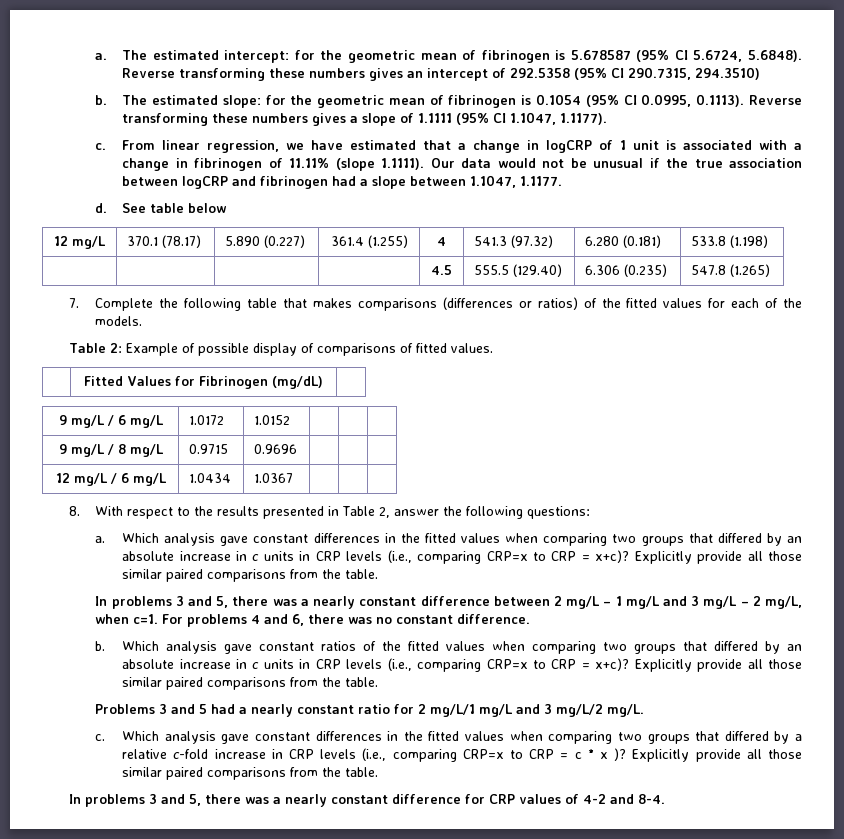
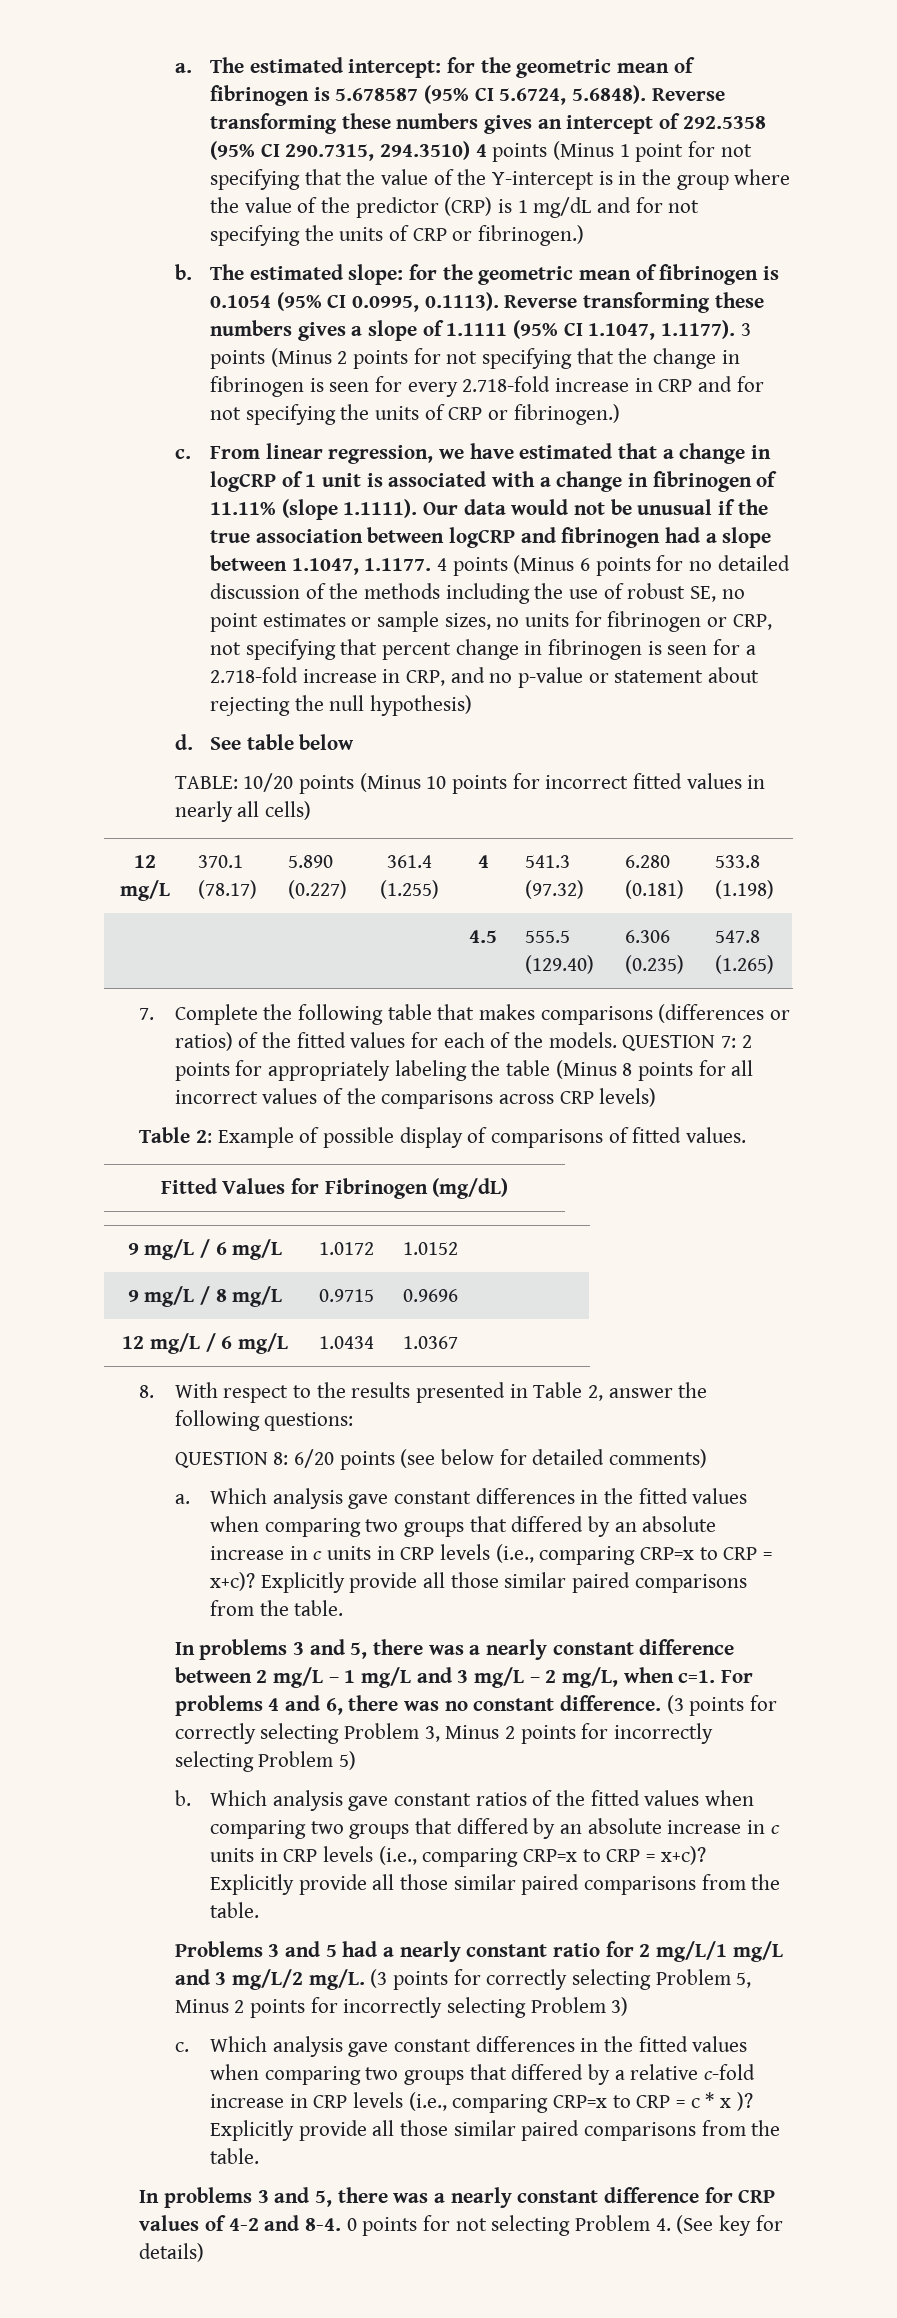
(761, 73) none -> [475,141,752,162] [210,169,791,190] [210,197,700,218] [210,225,585,246] 4 points (Minus 1 point for not specifying that the value of the Y-intercept is in the group where the value of the predictor (CRP) is 1 mg/dL and for not specifying the units of CRP or fibrinogen.)
(608, 119) none -> [740,323,751,336] [210,348,740,369] [210,376,764,397] [210,404,620,425] 3 points (Minus 2 points for not specifying that the change in fibrinogen is seen for every 2.718-fold increase in CRP and for not specifying the units of CRP or fibrinogen.)
[95,203,227,213] // d. See table below -> [437,555,790,576] [210,583,745,604] [210,611,772,632] [210,639,756,660] [210,667,760,688] [210,695,473,716] [174,734,355,750] [174,773,766,794] [174,801,312,822] 4 points (Minus 6 points for no detailed discussion of the methods including the use of robust SE, no point estimates or sample sizes, no units for fibrinogen or CRP, not specifying that percent change in fibrinogen is seen for a 2.718-fold increase in CRP, and no p-value or statement about rejecting the null hypothesis) // d. See table below // TABLE: 10/20 points (Minus 10 points for incorrect fitted values in nearly all cells)
(143, 321) none -> [622,1035,752,1051] [174,1060,754,1081] [174,1088,657,1109] QUESTION 7: 2 points for appropriately labeling the table (Minus 8 points for all incorrect values of the comparisons across CRP levels)
(591, 512) none -> [174,1449,708,1470] // QUESTION 8: 6/20 points (see below for detailed comments)
(531, 619) none -> [666,1695,778,1716] [174,1723,714,1744] [174,1751,357,1772] (3 points for correctly selecting Problem 3, Minus 2 points for incorrectly selecting Problem 5)
(645, 710) none -> [370,1969,752,1990] [174,1997,629,2018] (3 points for correctly selecting Problem 5, Minus 2 points for incorrectly selecting Problem 3)
(665, 799) none -> [346,2215,783,2236] [139,2243,205,2262] 0 points for not selecting Problem 4. (See key for details)

